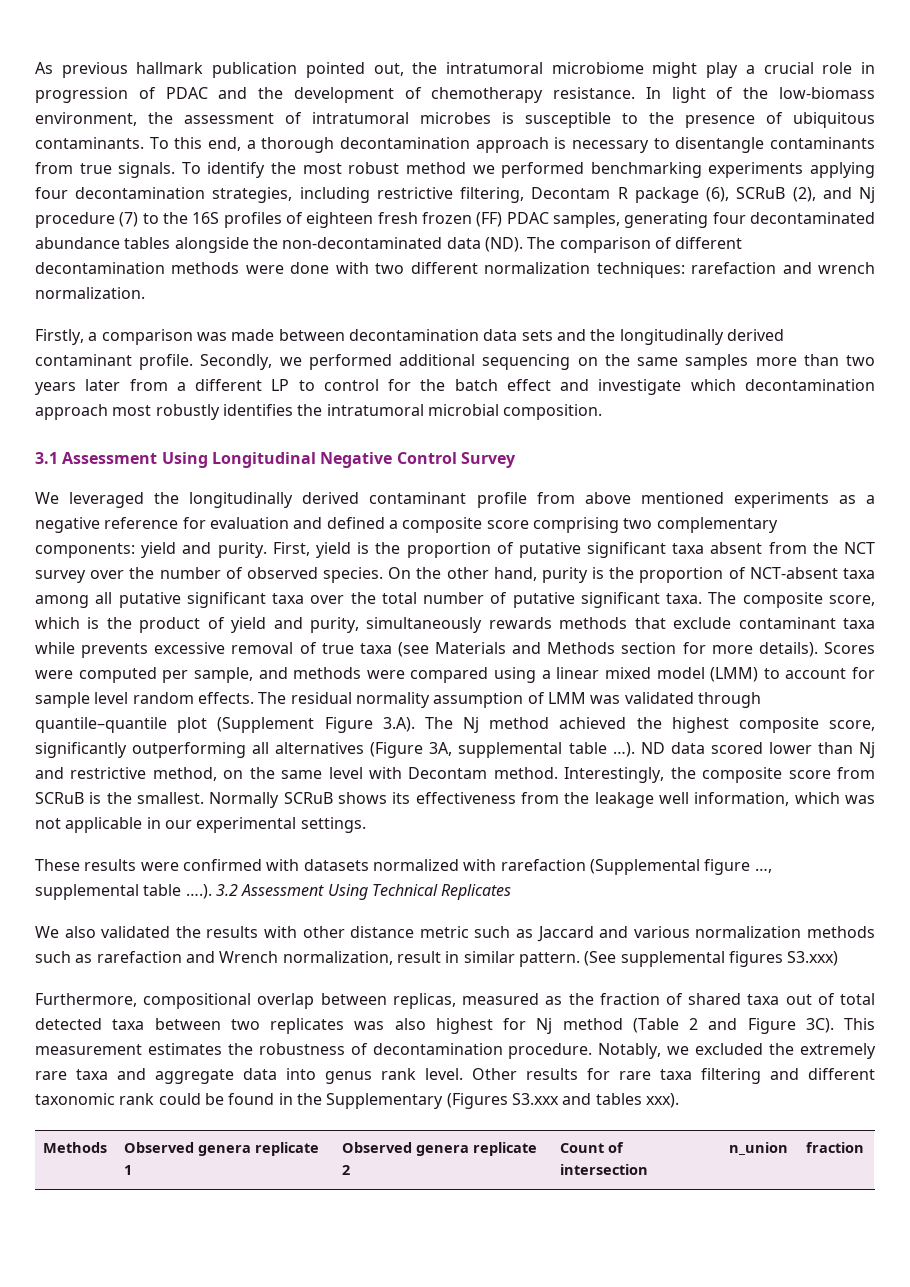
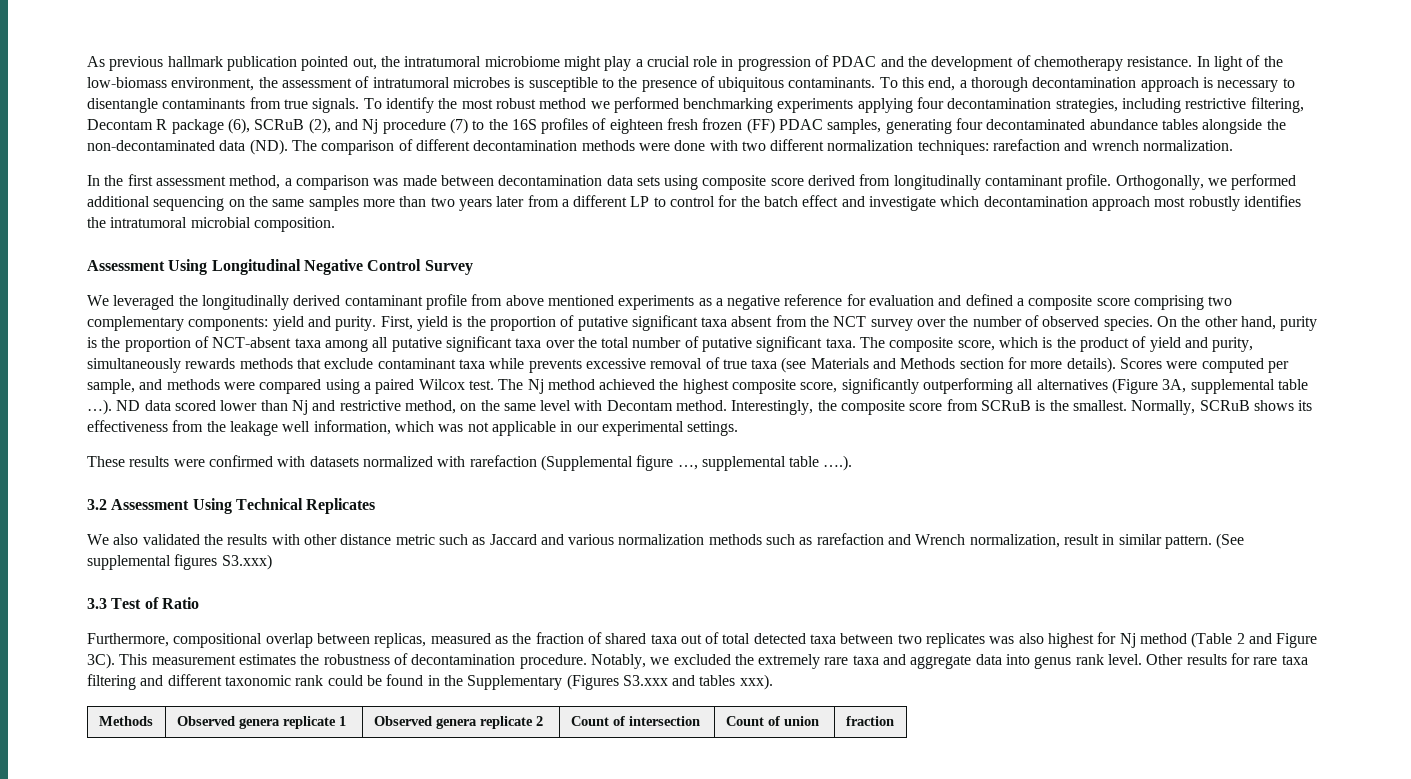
[35,329,84,345] Firstly, -> [87,174,281,189] In the first assessment method,
[556,329,784,345] and the longitudinally derived -> [664,174,981,190] using composite score derived from longitudinally
[200,354,273,370] Secondly, -> [1115,175,1204,190] Orthogonally,
[35,452,58,464] 3.1 -> (335, 224) none
[556,667,875,682] [35,692,761,708] [35,717,415,733] linear mixed model (LMM) to account for sample level random effects. The residual normality assumption of LMM was validated through quantile–quantile plot (Supplement Figure 3.A). -> [375,379,494,394] paired Wilcox test.
[209,792,280,808] Normally -> [1131,400,1196,415] Normally,
(212, 891) none -> (853, 463) //
(839, 958) none -> [87,597,199,609] // 3.3 Test of Ratio
[729,1142,789,1155] n_union -> [725,716,819,726] Count of union

